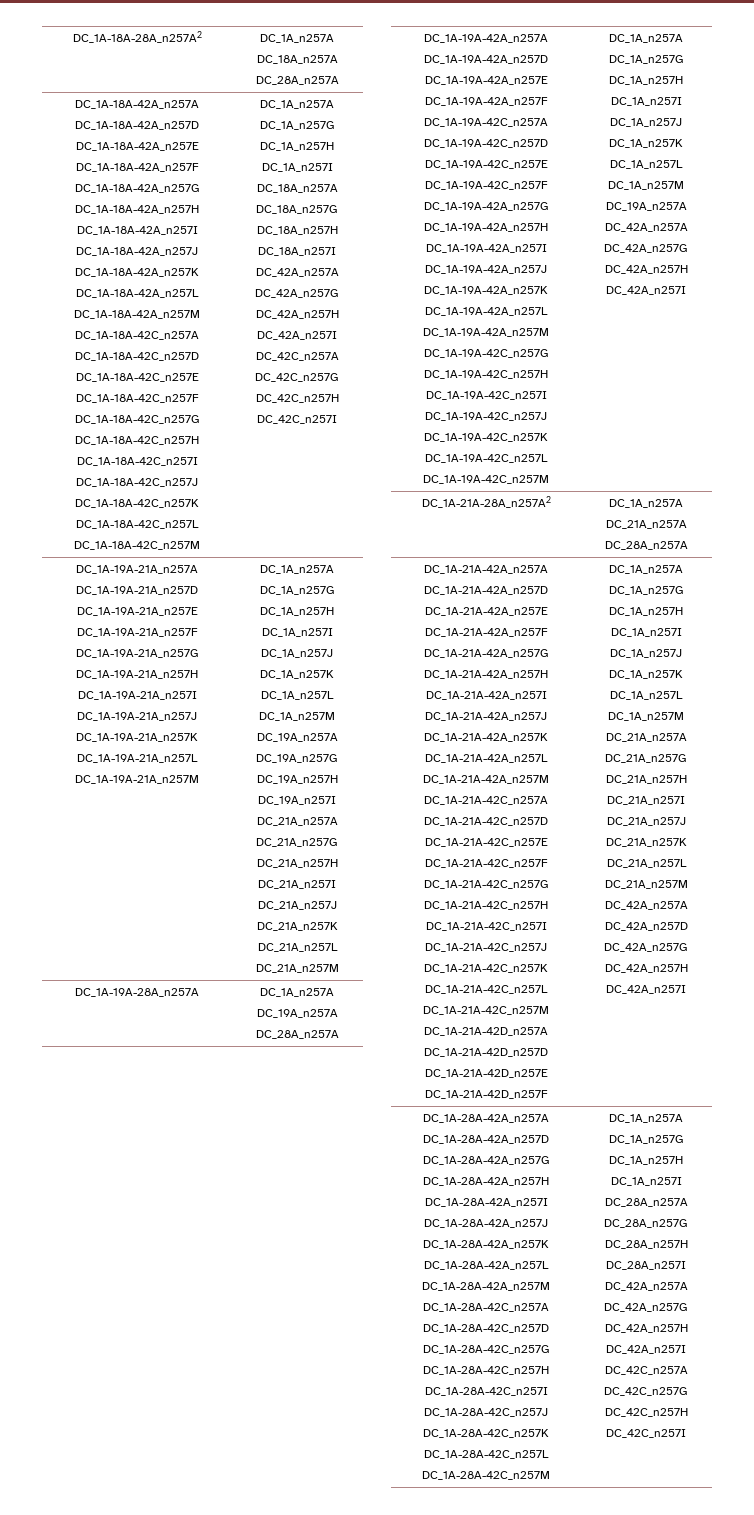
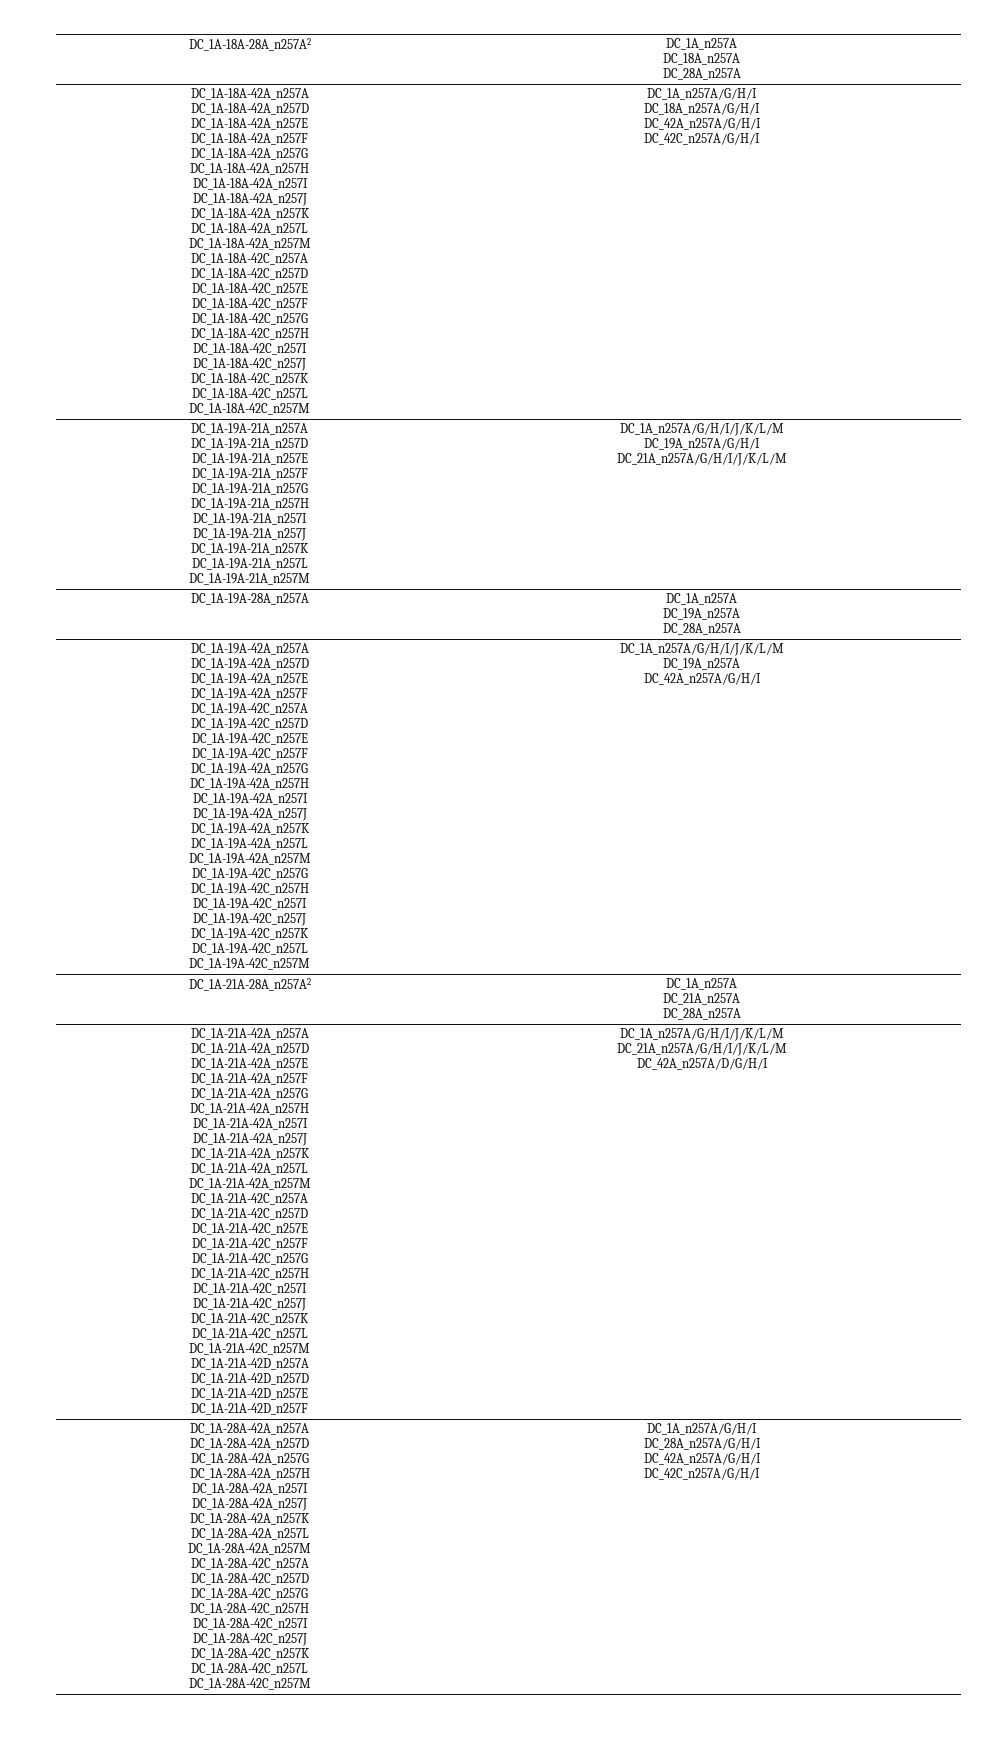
[260,100,334,109] [259,121,335,130] [260,142,334,151] [261,163,333,172] [256,184,338,193] [256,205,338,214] [256,226,338,235] [258,247,336,256] [255,268,339,277] [255,289,339,298] [255,310,339,319] [257,331,337,340] [255,352,339,361] [255,373,339,382] [255,394,339,403] [257,415,337,424] DC_1A_n257A // DC_1A_n257G // DC_1A_n257H // DC_1A_n257I // DC_18A_n257A // DC_18A_n257G // DC_18A_n257H // DC_18A_n257I // DC_42A_n257A // DC_42A_n257G // DC_42A_n257H // DC_42A_n257I // DC_42C_n257A // DC_42C_n257G // DC_42C_n257H // DC_42C_n257I -> [647,88,757,100] [644,103,760,115] [643,118,761,130] [644,133,760,145] DC_1A_n257A/G/H/I // DC_18A_n257A/G/H/I // DC_42A_n257A/G/H/I // DC_42C_n257A/G/H/I
[260,565,334,574] [259,586,335,595] [260,607,334,616] [261,628,333,637] [261,649,333,658] [260,670,334,679] [261,691,334,700] [259,712,335,721] [256,733,338,742] [256,754,338,763] [256,775,338,784] [258,796,336,805] [256,817,338,826] [256,838,338,847] [256,859,338,868] [258,880,336,889] [257,901,337,910] [256,922,338,931] [257,943,338,952] [255,964,339,973] DC_1A_n257A // DC_1A_n257G // DC_1A_n257H // DC_1A_n257I // DC_1A_n257J // DC_1A_n257K // DC_1A_n257L // DC_1A_n257M // DC_19A_n257A // DC_19A_n257G // DC_19A_n257H // DC_19A_n257I // DC_21A_n257A // DC_21A_n257G // DC_21A_n257H // DC_21A_n257I // DC_21A_n257J // DC_21A_n257K // DC_21A_n257L // DC_21A_n257M -> [619,423,784,436] [644,438,760,450] [616,453,787,466] DC_1A_n257A/G/H/I/J/K/L/M // DC_19A_n257A/G/H/I // DC_21A_n257A/G/H/I/J/K/L/M
[609,34,683,43] [608,55,684,64] [609,76,683,85] [610,97,682,106] [610,118,682,127] [609,139,683,148] [610,160,683,169] [608,181,684,190] [605,202,687,211] [604,223,688,232] [604,244,688,253] [604,265,688,274] [606,286,686,295] DC_1A_n257A // DC_1A_n257G // DC_1A_n257H // DC_1A_n257I // DC_1A_n257J // DC_1A_n257K // DC_1A_n257L // DC_1A_n257M // DC_19A_n257A // DC_42A_n257A // DC_42A_n257G // DC_42A_n257H // DC_42A_n257I -> [619,643,784,656] [663,658,740,670] [643,673,761,685] DC_1A_n257A/G/H/I/J/K/L/M // DC_19A_n257A // DC_42A_n257A/G/H/I
[609,565,683,574] [608,586,684,595] [609,607,683,616] [610,628,682,637] [610,649,682,658] [609,670,683,679] [610,691,683,700] [608,712,684,721] [605,733,687,742] [605,754,687,763] [605,775,687,784] [607,796,685,805] [606,817,686,826] [605,838,687,847] [606,859,687,868] [604,880,688,889] [604,901,688,910] [604,922,688,931] [604,943,688,952] [604,964,688,973] [606,985,686,994] DC_1A_n257A // DC_1A_n257G // DC_1A_n257H // DC_1A_n257I // DC_1A_n257J // DC_1A_n257K // DC_1A_n257L // DC_1A_n257M // DC_21A_n257A // DC_21A_n257G // DC_21A_n257H // DC_21A_n257I // DC_21A_n257J // DC_21A_n257K // DC_21A_n257L // DC_21A_n257M // DC_42A_n257A // DC_42A_n257D // DC_42A_n257G // DC_42A_n257H // DC_42A_n257I -> [619,1028,784,1041] [616,1043,787,1056] [636,1058,768,1070] DC_1A_n257A/G/H/I/J/K/L/M // DC_21A_n257A/G/H/I/J/K/L/M // DC_42A_n257A/D/G/H/I
[609,1114,683,1123] [608,1135,684,1144] [609,1156,683,1165] [610,1177,682,1186] [604,1198,688,1207] [604,1219,688,1228] [604,1240,688,1249] [606,1261,686,1270] [604,1282,688,1291] [604,1303,688,1312] [604,1324,688,1333] [606,1345,686,1354] [604,1366,688,1375] [604,1387,688,1396] [604,1408,688,1417] [606,1429,686,1438] DC_1A_n257A // DC_1A_n257G // DC_1A_n257H // DC_1A_n257I // DC_28A_n257A // DC_28A_n257G // DC_28A_n257H // DC_28A_n257I // DC_42A_n257A // DC_42A_n257G // DC_42A_n257H // DC_42A_n257I // DC_42C_n257A // DC_42C_n257G // DC_42C_n257H // DC_42C_n257I -> [647,1423,757,1435] [643,1438,761,1450] [643,1453,761,1465] [644,1468,760,1480] DC_1A_n257A/G/H/I // DC_28A_n257A/G/H/I // DC_42A_n257A/G/H/I // DC_42C_n257A/G/H/I

